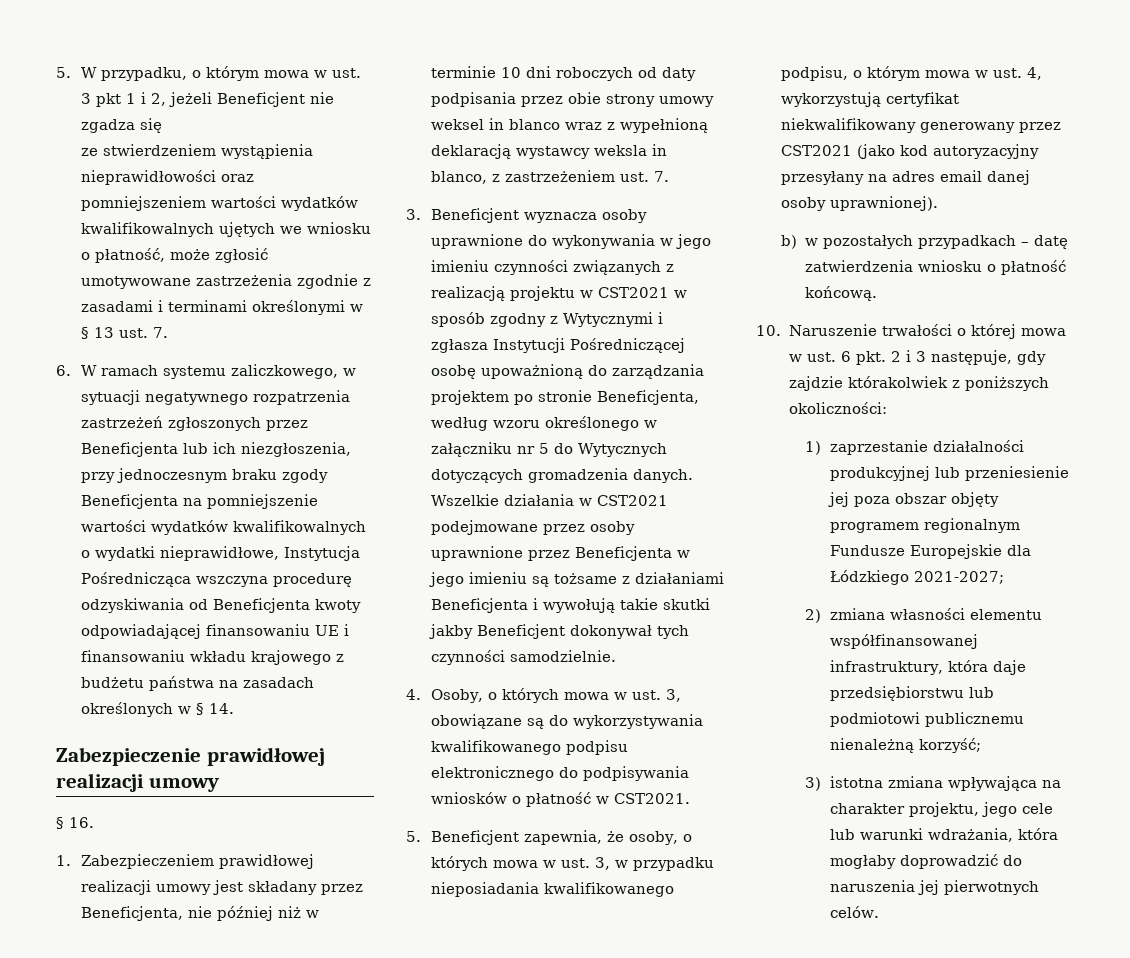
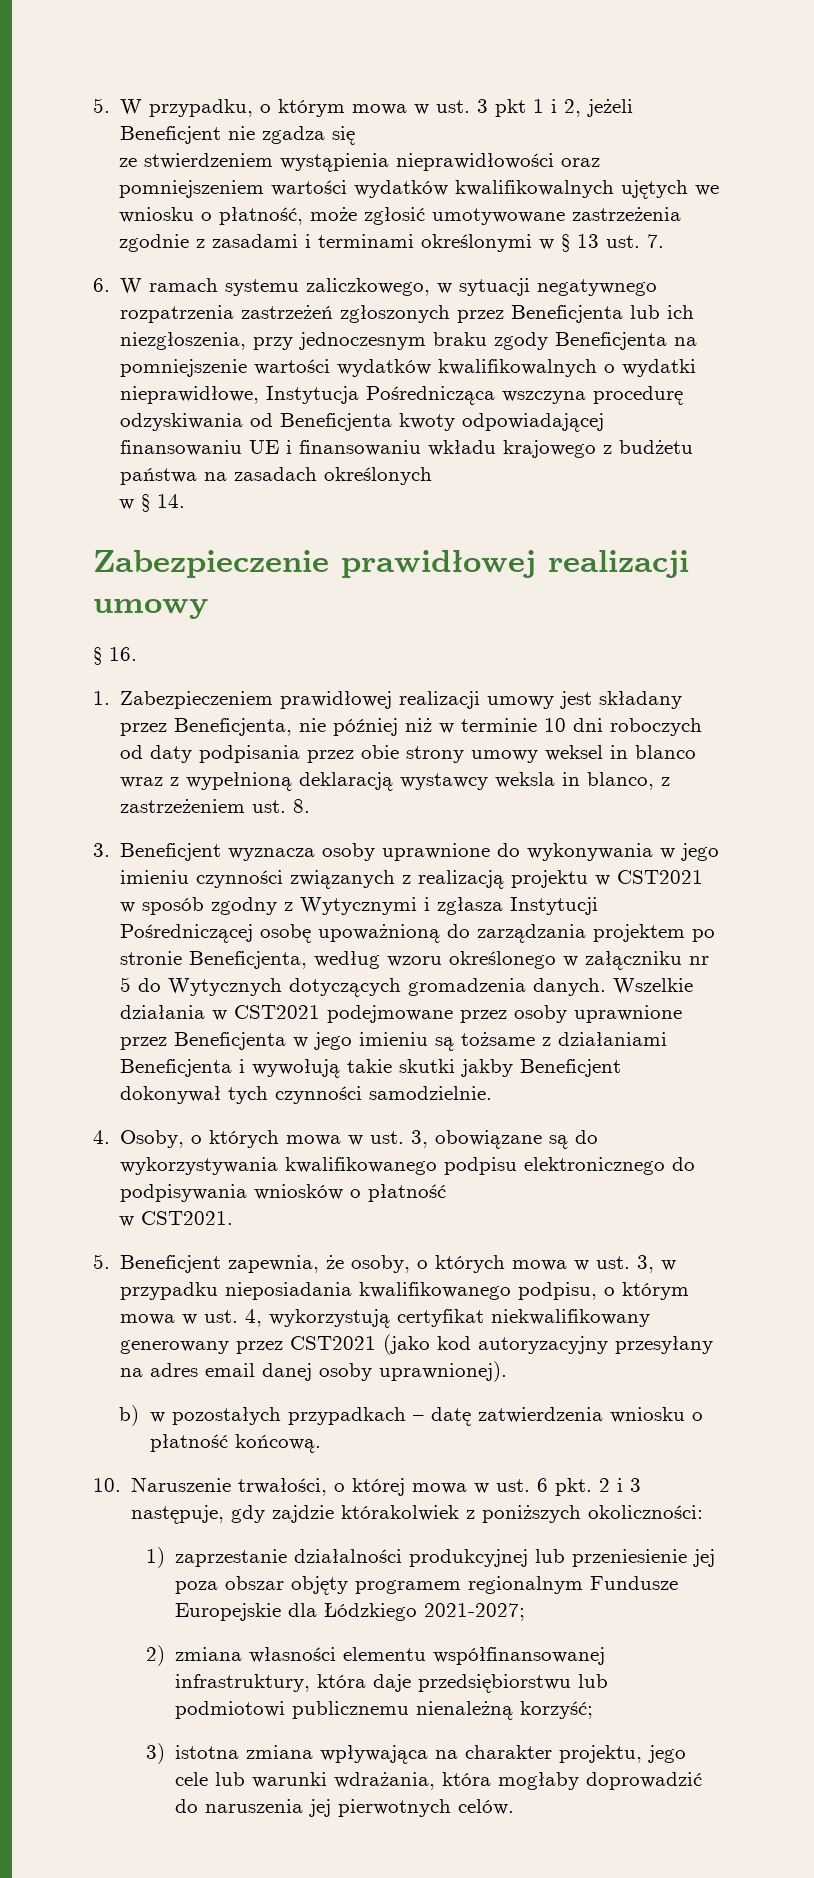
(173, 709) none -> (433, 476) //
[653,171,669,182] 7. -> [293,799,311,813] 8.
(591, 799) none -> (447, 1193) //
[881,324,952,336] trwałości -> [238,1478,328,1496] trwałości,

